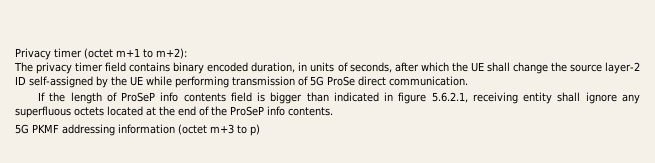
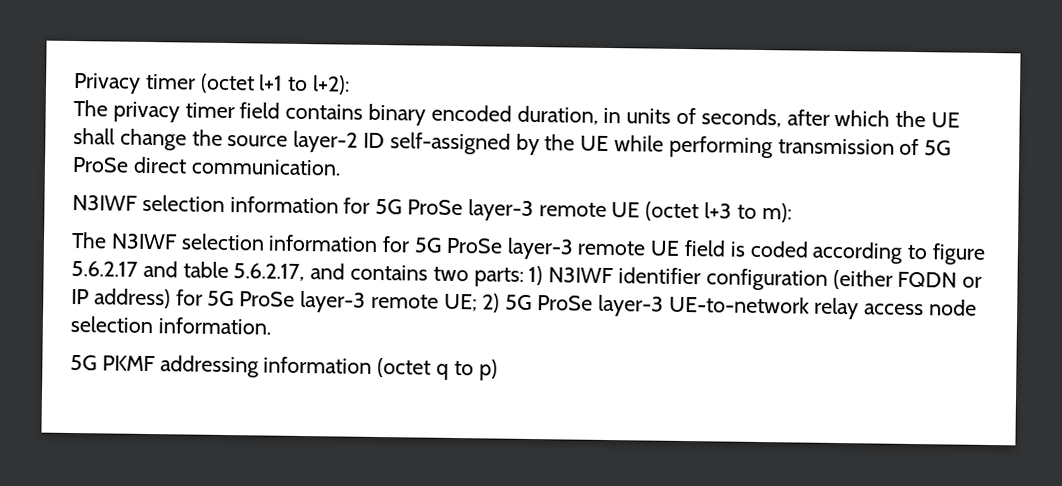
[116,48,187,59] m+1 to m+2): -> [258,74,350,95] l+1 to l+2):
[37,92,641,104] [15,106,333,118] If the length of ProSeP info contents field is bigger than indicated in figure 5.6.2.1, receiving entity shall ignore any superfluous octets located at the end of the ProSeP info contents. -> [72,194,792,223] [71,231,987,265] [71,260,983,291] [71,288,978,320] [70,315,271,335] N3IWF selection information for 5G ProSe layer-3 remote UE (octet l+3 to m): // The N3IWF selection information for 5G ProSe layer-3 remote UE field is coded according to figure 5.6.2.17 and table 5.6.2.17, and contains two parts: 1) N3IWF identifier configuration (either FQDN or IP address) for 5G ProSe layer-3 remote UE; 2) 5G ProSe layer-3 UE-to-network relay access node selection information.
[210,124,234,134] m+3 -> [436,363,450,380] q

